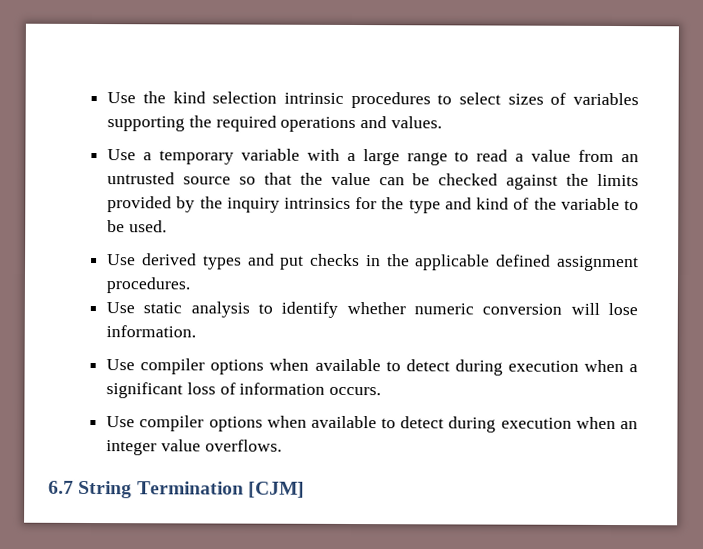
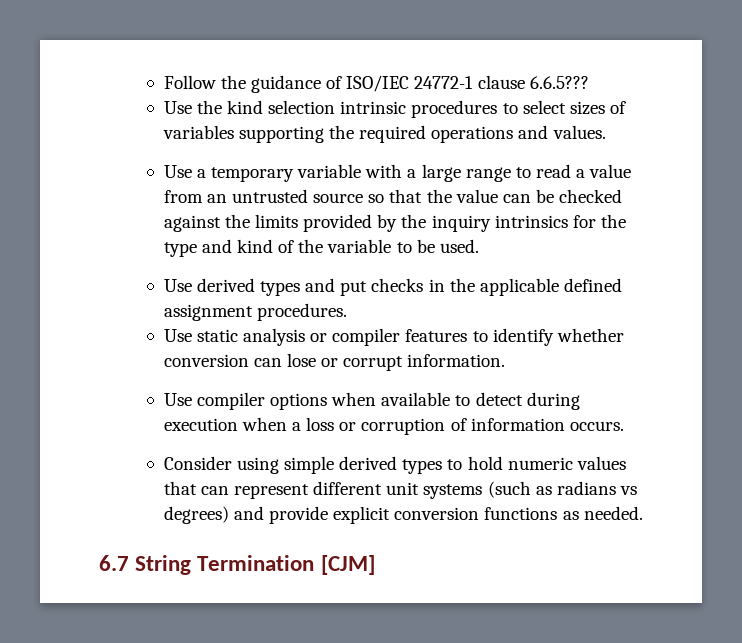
(107, 98) none -> [163,75,589,93] Follow the guidance of ISO/IEC 24772-1 clause 6.6.5??? //
[258,301,638,318] to identify whether numeric conversion will lose -> [310,328,624,346] [163,353,404,371] or compiler features to identify whether conversion can lose or corrupt
[106,382,216,399] significant loss -> [306,417,446,435] loss or corruption
[106,415,638,433] [106,439,282,456] Use compiler options when available to detect during execution when an integer value overflows. -> [163,456,626,474] [163,481,637,499] [163,506,643,524] Consider using simple derived types to hold numeric values that can represent different unit systems (such as radians vs degrees) and provide explicit conversion functions as needed.

